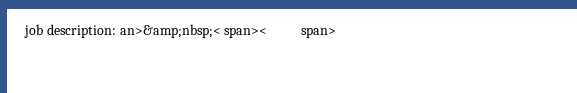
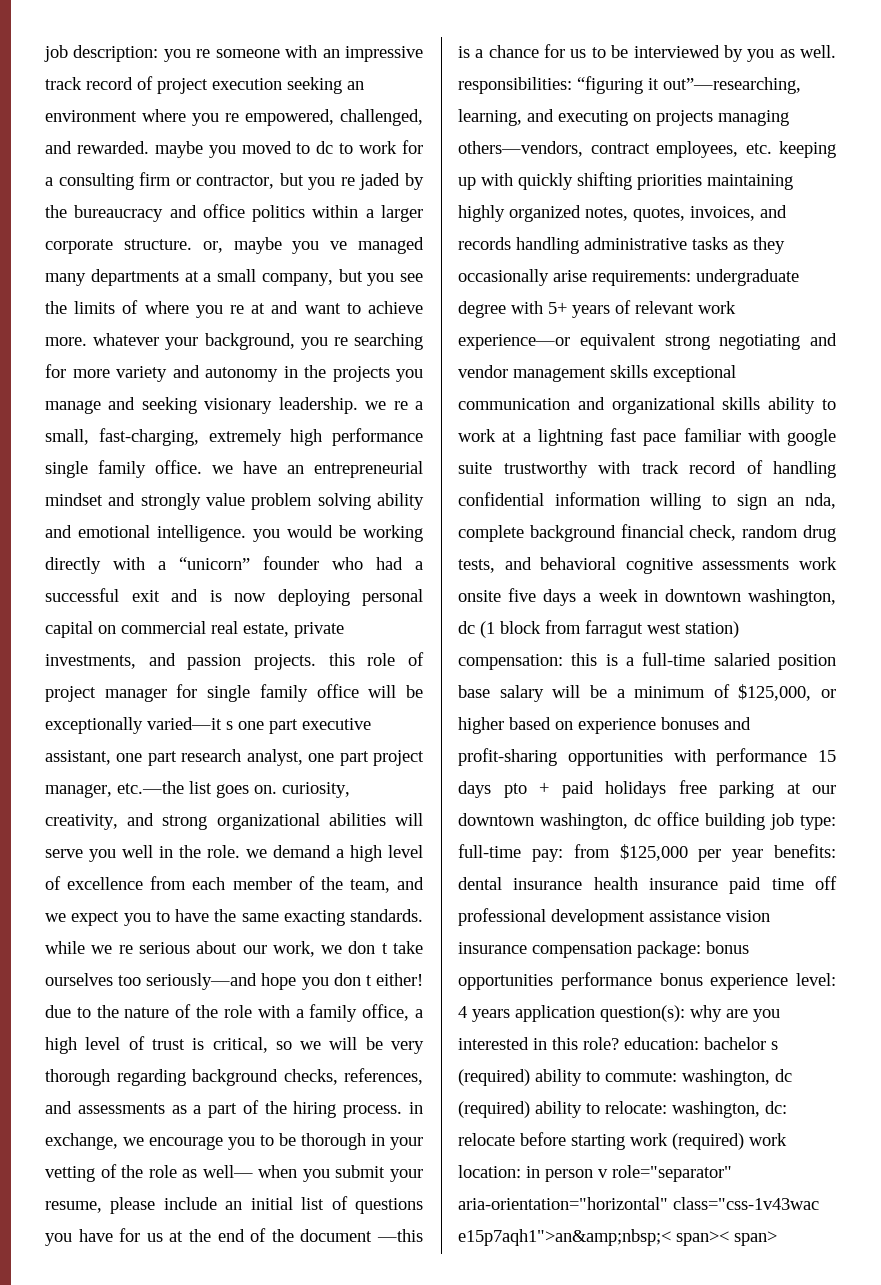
[119,24,221,38] an>&amp;nbsp;< -> [163,45,423,62] [45,76,364,94] [45,109,423,126] [45,140,424,158] [45,172,424,190] [45,204,423,222] [45,237,424,254] [45,269,423,286] [45,300,423,318] [45,333,423,350] [45,364,423,382] [45,397,423,414] [45,428,423,446] [45,460,423,478] [45,493,424,510] [45,525,423,542] [45,556,423,574] [45,588,423,606] [45,621,344,638] [45,652,425,670] [45,684,424,702] [45,717,371,734] [45,749,424,766] [45,781,350,798] [45,813,423,830] [45,845,423,862] [45,876,424,893] [45,909,423,926] [45,941,424,957] [45,973,424,990] [45,1004,423,1022] [45,1036,425,1054] [45,1068,423,1086] [45,1100,423,1118] [45,1133,423,1150] [45,1164,423,1182] [45,1196,423,1214] [45,1228,423,1246] [458,44,836,62] [458,76,801,94] [458,109,789,126] [458,141,836,158] [458,172,793,190] [458,205,787,222] [458,237,785,254] [458,269,799,286] [458,300,736,318] [458,333,837,350] [458,365,736,382] [458,397,836,414] [458,428,836,446] [458,460,836,478] [458,492,836,510] [458,524,836,542] [458,557,837,574] [458,588,836,606] [458,620,739,638] [458,652,836,670] [458,684,836,702] [458,717,751,734] [458,748,836,766] [458,780,836,798] [458,812,836,830] [458,844,836,862] [458,876,837,894] [458,908,770,926] [458,941,749,958] [458,972,836,990] [458,1005,780,1022] [458,1037,778,1050] [458,1069,792,1086] [458,1101,787,1118] [458,1132,787,1150] [458,1165,732,1182] [458,1197,819,1210] [458,1229,671,1246] you re someone with an impressive track record of project execution seeking an environment where you re empowered, challenged, and rewarded. maybe you moved to dc to work for a consulting firm or contractor, but you re jaded by the bureaucracy and office politics within a larger corporate structure. or, maybe you ve managed many departments at a small company, but you see the limits of where you re at and want to achieve more. whatever your background, you re searching for more variety and autonomy in the projects you manage and seeking visionary leadership. we re a small, fast-charging, extremely high performance single family office. we have an entrepreneurial mindset and strongly value problem solving ability and emotional intelligence. you would be working directly with a “unicorn” founder who had a successful exit and is now deploying personal capital on commercial real estate, private investments, and passion projects. this role of project manager for single family office will be exceptionally varied—it s one part executive assistant, one part research analyst, one part project manager, etc.—the list goes on. curiosity, creativity, and strong organizational abilities will serve you well in the role. we demand a high level of excellence from each member of the team, and we expect you to have the same exacting standards. while we re serious about our work, we don t take ourselves too seriously—and hope you don t either! due to the nature of the role with a family office, a high level of trust is critical, so we will be very thorough regarding background checks, references, and assessments as a part of the hiring process. in exchange, we encourage you to be thorough in your vetting of the role as well— when you submit your resume, please include an initial list of questions you have for us at the end of the document —this is a chance for us to be interviewed by you as well. responsibilities: “figuring it out”—researching, learning, and executing on projects managing others—vendors, contract employees, etc. keeping up with quickly shifting priorities maintaining highly organized notes, quotes, invoices, and records handling administrative tasks as they occasionally arise requirements: undergraduate degree with 5+ years of relevant work experience—or equivalent strong negotiating and vendor management skills exceptional communication and organizational skills ability to work at a lightning fast pace familiar with google suite trustworthy with track record of handling confidential information willing to sign an nda, complete background financial check, random drug tests, and behavioral cognitive assessments work onsite five days a week in downtown washington, dc (1 block from farragut west station) compensation: this is a full-time salaried position base salary will be a minimum of $125,000, or higher based on experience bonuses and profit-sharing opportunities with performance 15 days pto + paid holidays free parking at our downtown washington, dc office building job type: full-time pay: from $125,000 per year benefits: dental insurance health insurance paid time off professional development assistance vision insurance compensation package: bonus opportunities performance bonus experience level: 4 years application question(s): why are you interested in this role? education: bachelor s (required) ability to commute: washington, dc (required) ability to relocate: washington, dc: relocate before starting work (required) work location: in person v role="separator" aria-orientation="horizontal" class="css-1v43wac e15p7aqh1">an&amp;nbsp;<

